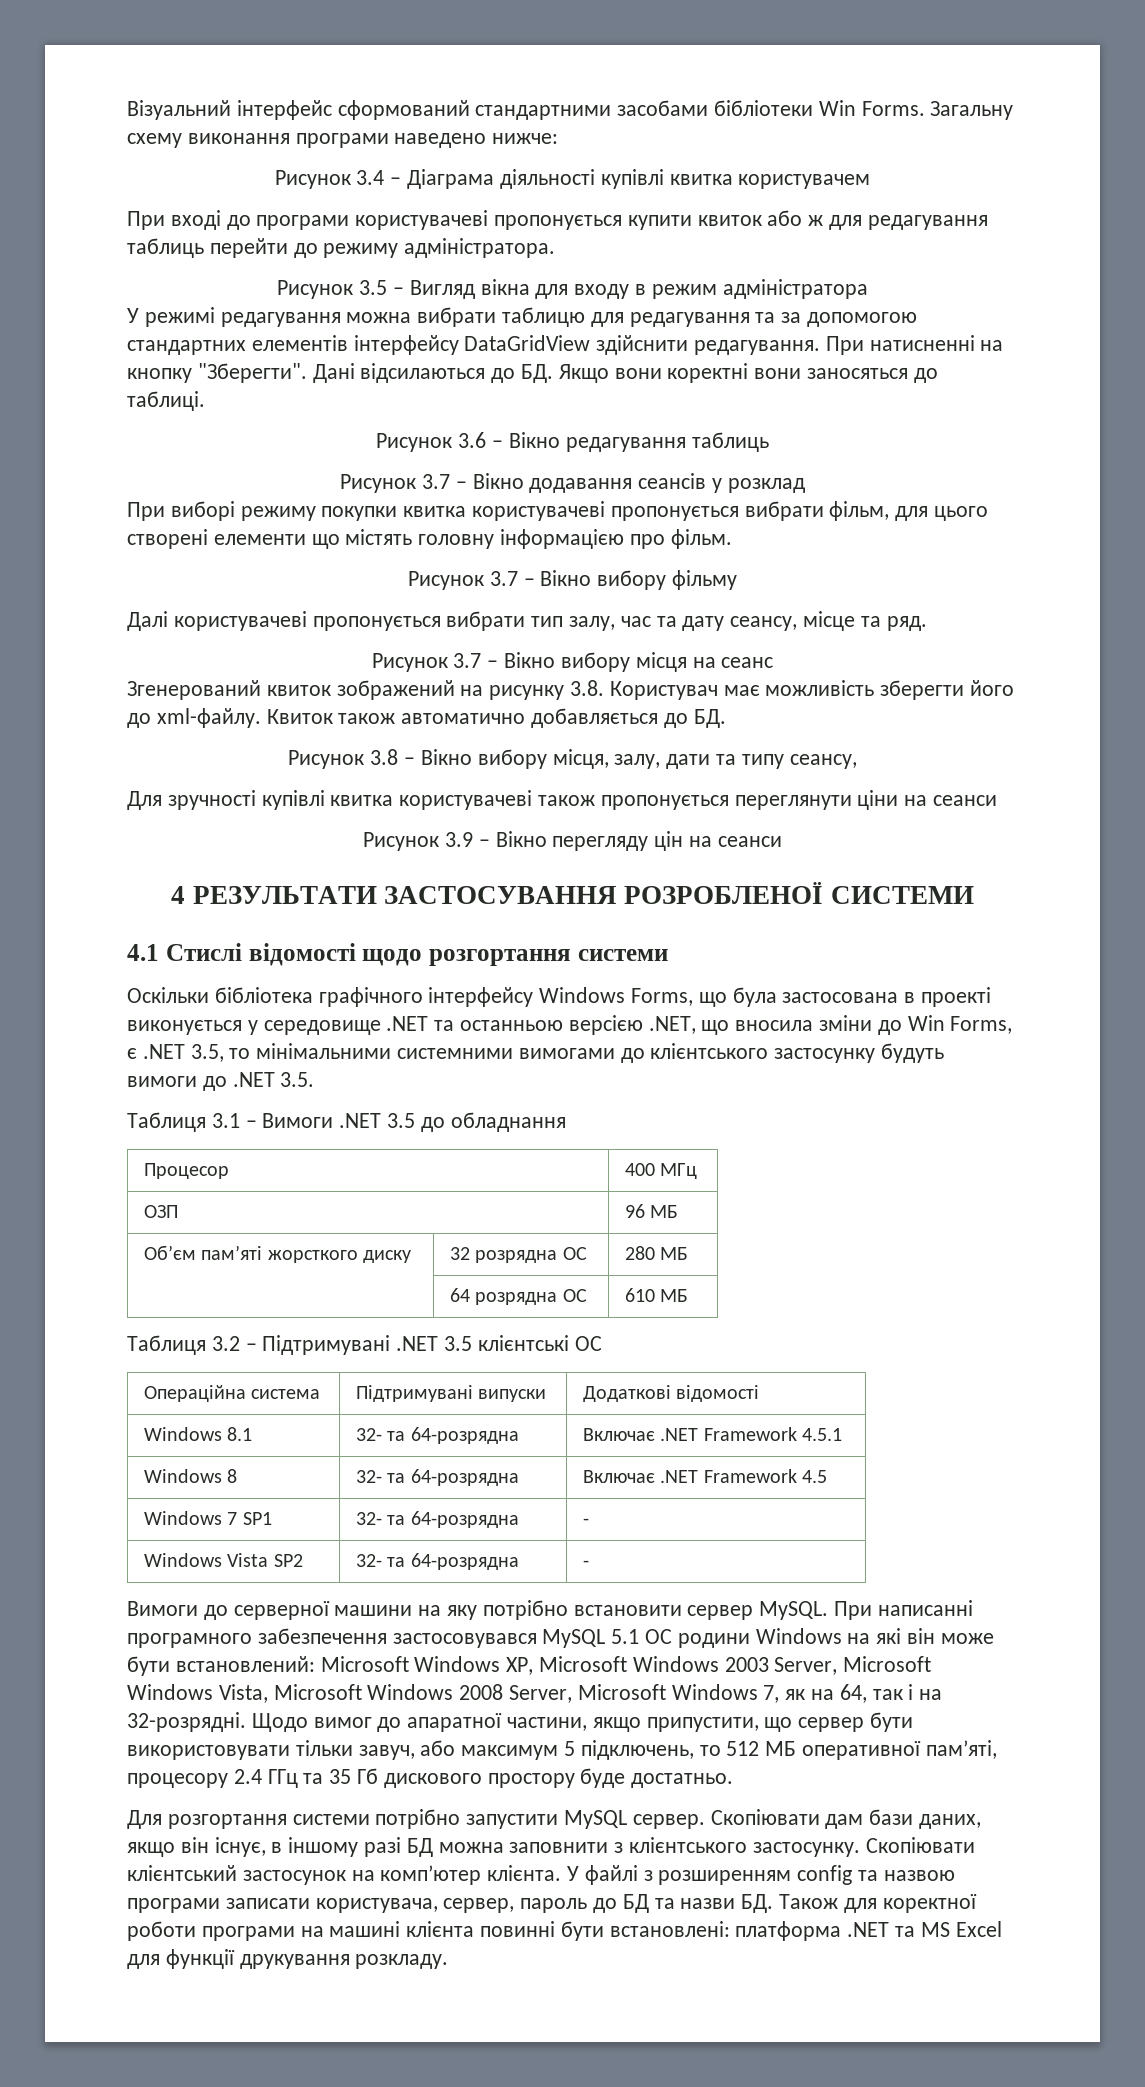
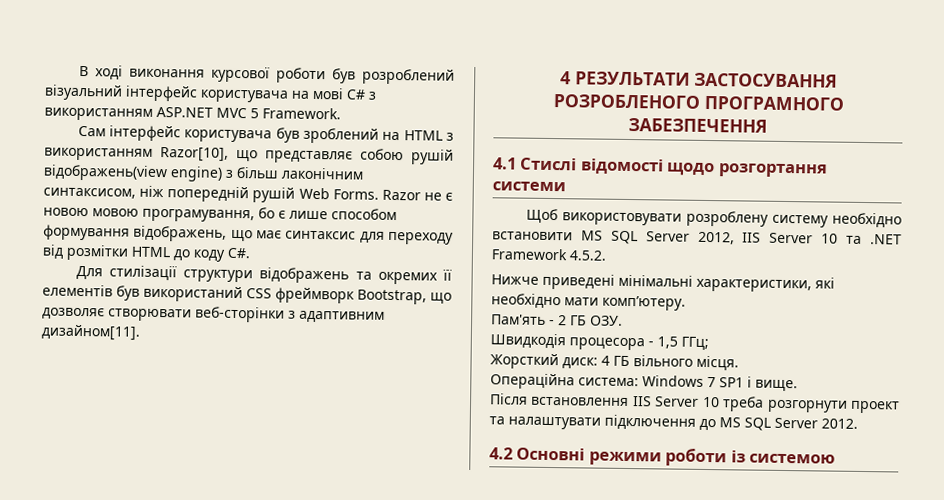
[127,100,1014,120] [127,133,559,148] [274,169,871,189] [127,210,988,230] [127,238,556,258] [277,279,868,299] [127,307,918,327] [127,335,1004,355] [127,363,938,383] [127,391,205,411] [376,432,769,452] [340,473,805,493] [127,501,989,521] [127,529,732,549] [407,570,738,590] [127,611,927,631] [371,652,774,672] [127,680,1015,700] [127,708,726,728] [288,749,857,769] [127,790,998,810] [363,831,782,851] Візуальний інтерфейс сформований стандартними засобами бібліотеки Win Forms. Загальну схему виконання програми наведено нижче: // Рисунок 3.4 – Діаграма діяльності купівлі квитка користувачем // При вході до програми користувачеві пропонується купити квиток або ж для редагування таблиць перейти до режиму адміністратора. // Рисунок 3.5 – Вигляд вікна для входу в режим адміністратора // У режимі редагування можна вибрати таблицю для редагування та за допомогою стандартних елементів інтерфейсу DataGridView здійснити редагування. При натисненні на кнопку "Зберегти". Дані відсилаються до БД. Якщо вони коректні вони заносяться до таблиці. // Рисунок 3.6 – Вікно редагування таблиць // Рисунок 3.7 – Вікно додавання сеансів у розклад // При виборі режиму покупки квитка користувачеві пропонується вибрати фільм, для цього створені елементи що містять головну інформацією про фільм. // Рисунок 3.7 – Вікно вибору фільму // Далі користувачеві пропонується вибрати тип залу, час та дату сеансу, місце та ряд. // Рисунок 3.7 – Вікно вибору місця на сеанс // Згенерований квиток зображений на рисунку 3.8. Користувач має можливість зберегти його до xml-файлу. Квиток також автоматично добавляється до БД. // Рисунок 3.8 – Вікно вибору місця, залу, дати та типу сеансу, // Для зручності купівлі квитка користувачеві також пропонується переглянути ціни на сеанси // Рисунок 3.9 – Вікно перегляду цін на сеанси -> [78,65,455,85] [44,84,377,103] [44,106,341,121] [77,125,454,144] [44,147,454,165] [43,164,364,182] [43,185,453,203] [43,207,397,223] [43,224,454,245] [42,244,251,262] [75,265,453,285] [42,284,452,305] [42,306,385,323] [41,324,141,341] В ході виконання курсової роботи був розроблений візуальний інтерфейс користувача на мові C# з використанням ASP.NET MVC 5 Framework. // Сам інтерфейс користувача був зроблений на HTML з використанням Razor[10], що представляє собою рушій відображень(view engine) з більш лаконічним синтаксисом, ніж попередній рушій Web Forms. Razor не є новою мовою програмування, бо є лише способом формування відображень, що має синтаксис для переходу від розмітки HTML до коду C#. // Для стилізації структури відображень та окремих її елементів був використаний CSS фреймворк Bootstrap, що дозволяє створювати веб-сторінки з адаптивним дизайном[11].
[624,882,974,904] РОЗРОБЛЕНОЇ СИСТЕМИ -> [552,94,844,111] [628,117,768,133] РОЗРОБЛЕНОГО ПРОГРАМНОГО ЗАБЕЗПЕЧЕННЯ
[127,987,992,1007] [127,1015,1013,1035] [127,1043,945,1063] [127,1072,315,1091] [127,1112,566,1132] [144,1163,230,1179] [625,1163,698,1179] [144,1205,179,1218] [625,1204,679,1218] [144,1245,411,1263] [450,1247,587,1263] [625,1246,689,1260] [450,1288,587,1305] [625,1288,689,1302] [127,1335,602,1355] [144,1385,321,1402] [356,1385,547,1402] [583,1385,760,1402] [144,1427,253,1441] [356,1427,519,1444] [583,1427,842,1441] [144,1469,238,1483] [356,1469,519,1486] [583,1469,827,1483] [144,1511,272,1525] [356,1511,519,1528] [583,1518,590,1525] [144,1553,303,1567] [356,1553,519,1570] [583,1560,590,1567] [127,1600,973,1620] [127,1628,994,1648] [127,1656,932,1676] [127,1684,943,1703] [127,1712,914,1732] [127,1740,997,1760] [127,1768,734,1788] [127,1809,982,1829] [127,1837,975,1857] [127,1865,955,1885] [127,1894,977,1913] [127,1921,1002,1941] [127,1949,449,1969] Оскільки бібліотека графічного інтерфейсу Windows Forms, що була застосована в проекті виконується у середовище .NET та останньою версією .NET, що вносила зміни до Win Forms, є .NET 3.5, то мінімальними системними вимогами до клієнтського застосунку будуть вимоги до .NET 3.5. // Таблиця 3.1 – Вимоги .NET 3.5 до обладнання // Процесор | 400 МГц // ОЗП | 96 МБ // Об’єм пам’яті жорсткого диску | 32 розрядна ОС | 280 МБ // | 64 розрядна ОС | 610 МБ // Таблиця 3.2 – Підтримувані .NET 3.5 клієнтські ОС // Операційна система | Підтримувані випуски | Додаткові відомості // Windows 8.1 | 32- та 64-розрядна | Включає .NET Framework 4.5.1 // Windows 8 | 32- та 64-розрядна | Включає .NET Framework 4.5 // Windows 7 SP1 | 32- та 64-розрядна | - // Windows Vista SP2 | 32- та 64-розрядна | - // Вимоги до серверної машини на яку потрібно встановити сервер MySQL. При написанні програмного забезпечення застосовувався MySQL 5.1 ОС родини Windows на які він може бути встановлений: Microsoft Windows XP, Microsoft Windows 2003 Server, Microsoft Windows Vista, Microsoft Windows 2008 Server, Microsoft Windows 7, як на 64, так і на 32-розрядні. Щодо вимог до апаратної частини, якщо припустити, що сервер бути використовувати тільки завуч, або максимум 5 підключень, то 512 МБ оперативної пам’яті, процесору 2.4 ГГц та 35 Гб дискового простору буде достатньо. // Для розгортання системи потрібно запустити MySQL сервер. Скопіювати дам бази даних, якщо він існує, в іншому разі БД можна заповнити з клієнтського застосунку. Скопіювати клієнтський застосунок на комп’ютер клієнта. У файлі з розширенням config та назвою програми записати користувача, сервер, пароль до БД та назви БД. Також для коректної роботи програми на машині клієнта повинні бути встановлені: платформа .NET та MS Excel для функції друкування розкладу. -> [525,208,902,228] [492,230,903,245] [491,248,607,261] [491,273,835,293] [491,293,686,311] [491,314,623,326] [490,333,709,351] [490,353,739,371] [490,373,798,392] [490,393,900,414] [489,414,858,431] [489,447,836,467] Щоб використовувати розроблену систему необхідно встановити MS SQL Server 2012, IIS Server 10 та .NET Framework 4.5.2. // Нижче приведені мінімальні характеристики, які необхідно мати комп’ютеру. // Пам'ять - 2 ГБ ОЗУ. // Швидкодія процесора - 1,5 ГГц; // Жорсткий диск: 4 ГБ вільного місця. // Операційна система: Windows 7 SP1 і вище. // Після встановлення IIS Server 10 треба розгорнути проект та налаштувати підключення до MS SQL Server 2012. // 4.2 Основні режими роботи із системою

